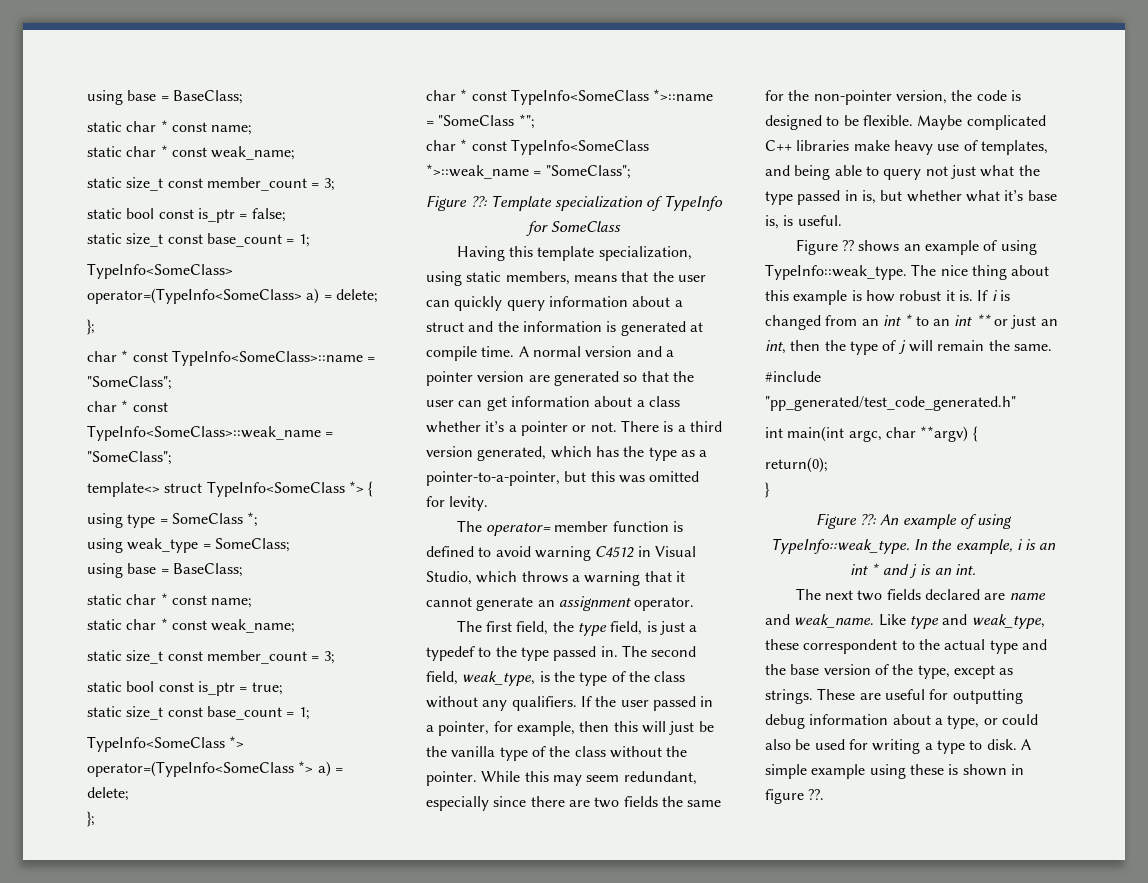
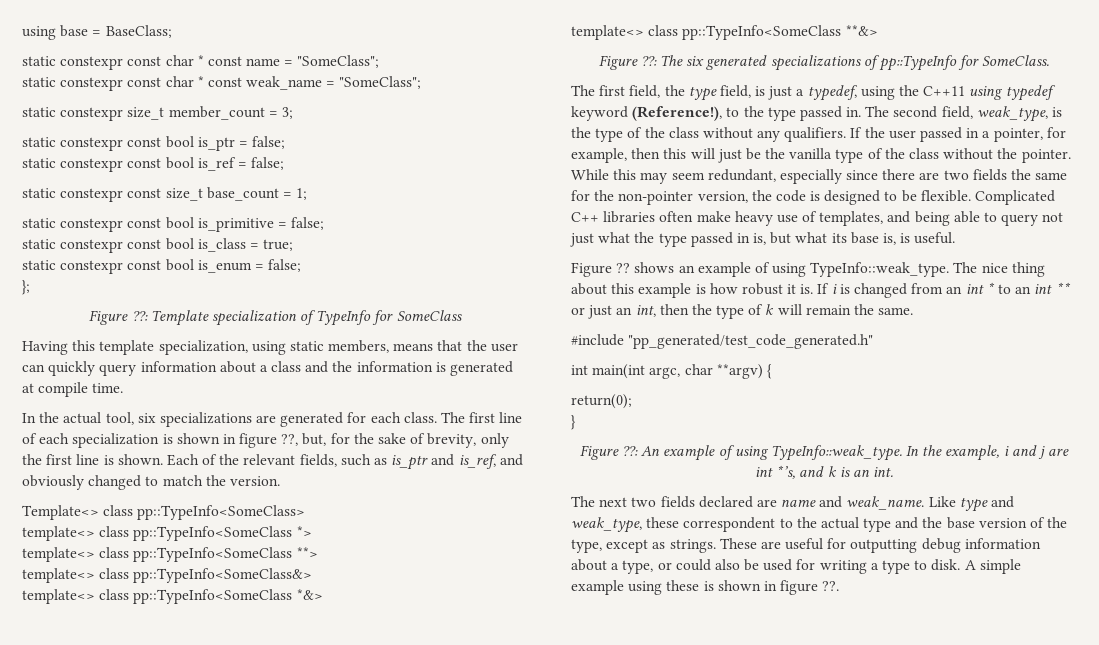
[87,90,243,105] [87,120,253,135] [87,145,296,160] [87,177,335,191] [87,208,194,219] using base = BaseClass; // static char * const name; // static char * const weak_name; // static size_t const member_count = 3; // static bool const -> [22,25,172,40] [22,55,380,70] [22,76,422,91] [22,106,293,121] [22,136,194,151] using base = BaseClass; // static constexpr const char * const name = "SomeClass"; // static constexpr const char * const weak_name = "SomeClass"; // static constexpr size_t member_count = 3; // static constexpr const bool
[126,233,310,247] [87,263,233,279] [87,288,378,304] [87,319,95,335] [87,350,376,366] [87,376,172,390] [87,400,168,412] [87,425,334,441] [87,451,172,465] [87,481,374,497] [87,512,259,528] [87,538,290,553] [87,563,243,578] [87,593,253,608] [87,618,296,633] [87,650,335,664] [87,681,283,696] [87,706,310,720] [87,736,245,752] [87,761,343,777] [87,787,129,801] [87,811,95,827] [426,89,714,105] [426,114,535,129] [426,139,649,155] [426,164,631,179] size_t const base_count = 1; // TypeInfo<SomeClass> operator=(TypeInfo<SomeClass> a) = delete; // }; // char * const TypeInfo<SomeClass>::name = "SomeClass"; // char * const TypeInfo<SomeClass>::weak_name = "SomeClass"; // template<> struct TypeInfo<SomeClass *> { // using type = SomeClass *; // using weak_type = SomeClass; // using base = BaseClass; // static char * const name; // static char * const weak_name; // static size_t const member_count = 3; // static bool const is_ptr = true; // static size_t const base_count = 1; // TypeInfo<SomeClass *> operator=(TypeInfo<SomeClass *> a) = delete; // }; // char * const TypeInfo<SomeClass *>::name = "SomeClass *"; // char * const TypeInfo<SomeClass *>::weak_name = "SomeClass"; -> [60,157,285,172] [22,187,308,202] [22,217,325,232] [22,238,294,253] [22,259,302,274] [22,280,30,295] constexpr const bool is_ref = false; // static constexpr const size_t base_count = 1; // static constexpr const bool is_primitive = false; // static constexpr const bool is_class = true; // static constexpr const bool is_enum = false; // };
[426,322,464,332] struct -> [271,361,302,372] class
[518,346,674,357] [426,371,694,386] [426,396,680,411] [426,420,722,436] [426,446,708,461] [426,471,700,486] [426,496,489,511] [456,520,684,536] [426,546,696,561] [426,571,685,586] [426,596,695,611] A normal version and a pointer version are generated so that the user can get information about a class whether it’s a pointer or not. There is a third version generated, which has the type as a pointer-to-a-pointer, but this was omitted for levity. // The operator= member function is defined to avoid warning C4512 in Visual Studio, which throws a warning that it cannot generate an assignment operator. -> [22,412,523,427] [22,433,509,448] [22,454,523,470] [22,475,280,490] [22,505,306,520] [22,526,312,541] [22,547,318,562] [22,568,313,583] [22,589,323,604] [571,25,878,40] [598,55,1050,71] // In the actual tool, six specializations are generated for each class. The first line of each specialization is shown in figure ??, but, for the sake of brevity, only the first line is shown. Each of the relevant fields, such as is_ptr and is_ref, and obviously changed to match the version. // Template<> class pp::TypeInfo<SomeClass> // template<> class pp::TypeInfo<SomeClass *> // template<> class pp::TypeInfo<SomeClass **> // template<> class pp::TypeInfo<SomeClass&> // template<> class pp::TypeInfo<SomeClass *&> // template<> class pp::TypeInfo<SomeClass **&> // Figure ??: The six generated specializations of pp::TypeInfo for SomeClass.
[426,646,475,661] typedef -> [807,85,1056,101] [571,106,723,121] typedef, using the C++11 using typedef keyword (Reference!),
[917,115,1046,130] Maybe complicated -> [975,190,1056,205] Complicated
(850, 145) none -> [659,211,694,222] often
[906,190,1024,202] whether what it’s -> [795,232,847,243] what its
[897,340,906,354] j -> [765,304,775,315] k
[1025,539,1057,550] [850,563,917,578] is an int * and j -> [1011,445,1070,459] [754,465,837,479] and j are int *’s, and k

